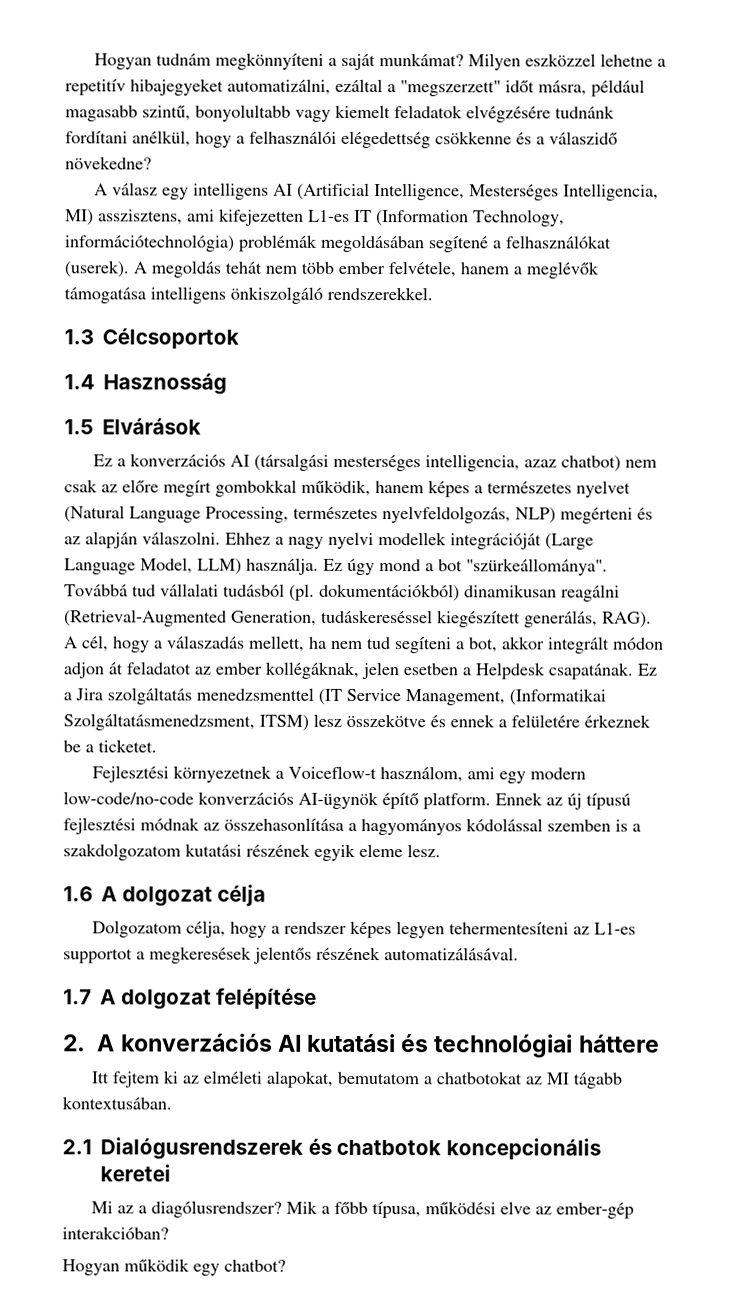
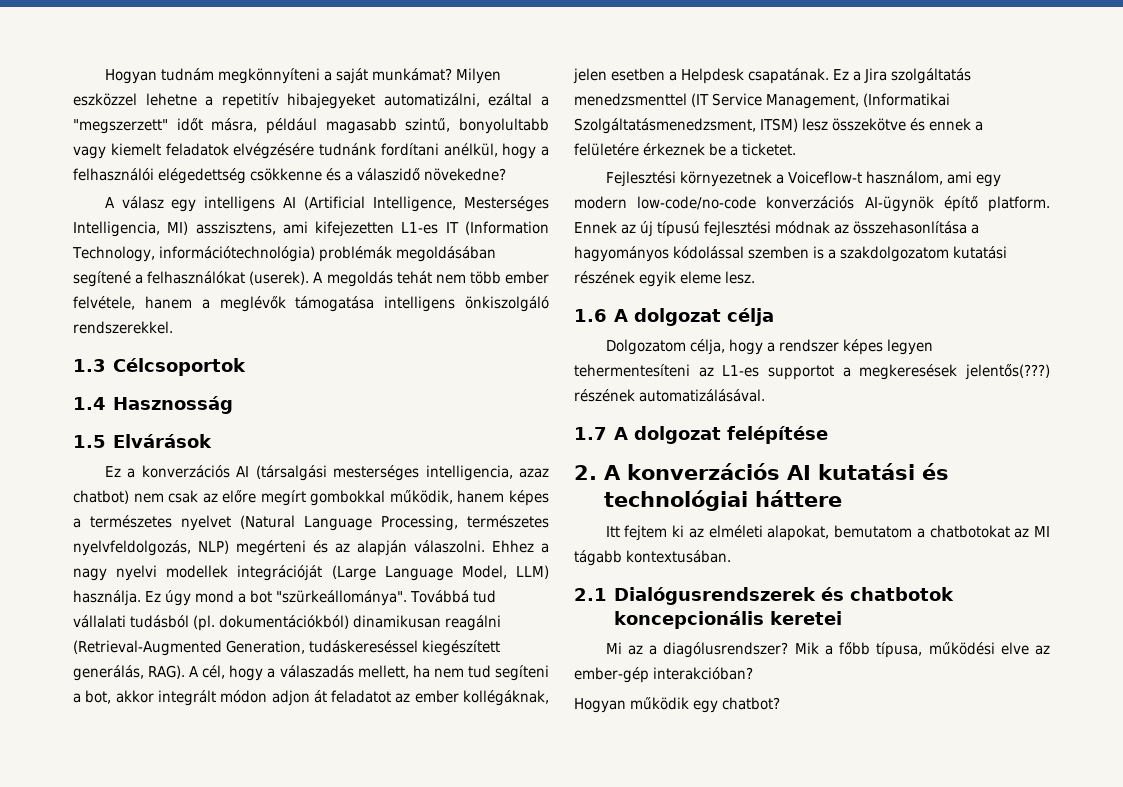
[253,946,312,964] jelentős -> [965,364,1050,380] jelentős(???)

